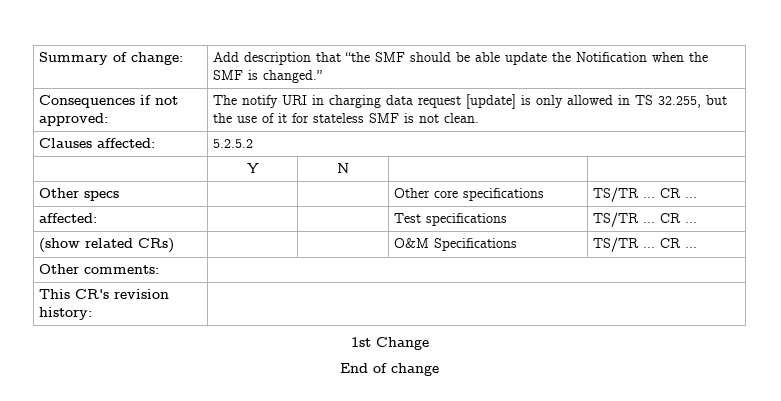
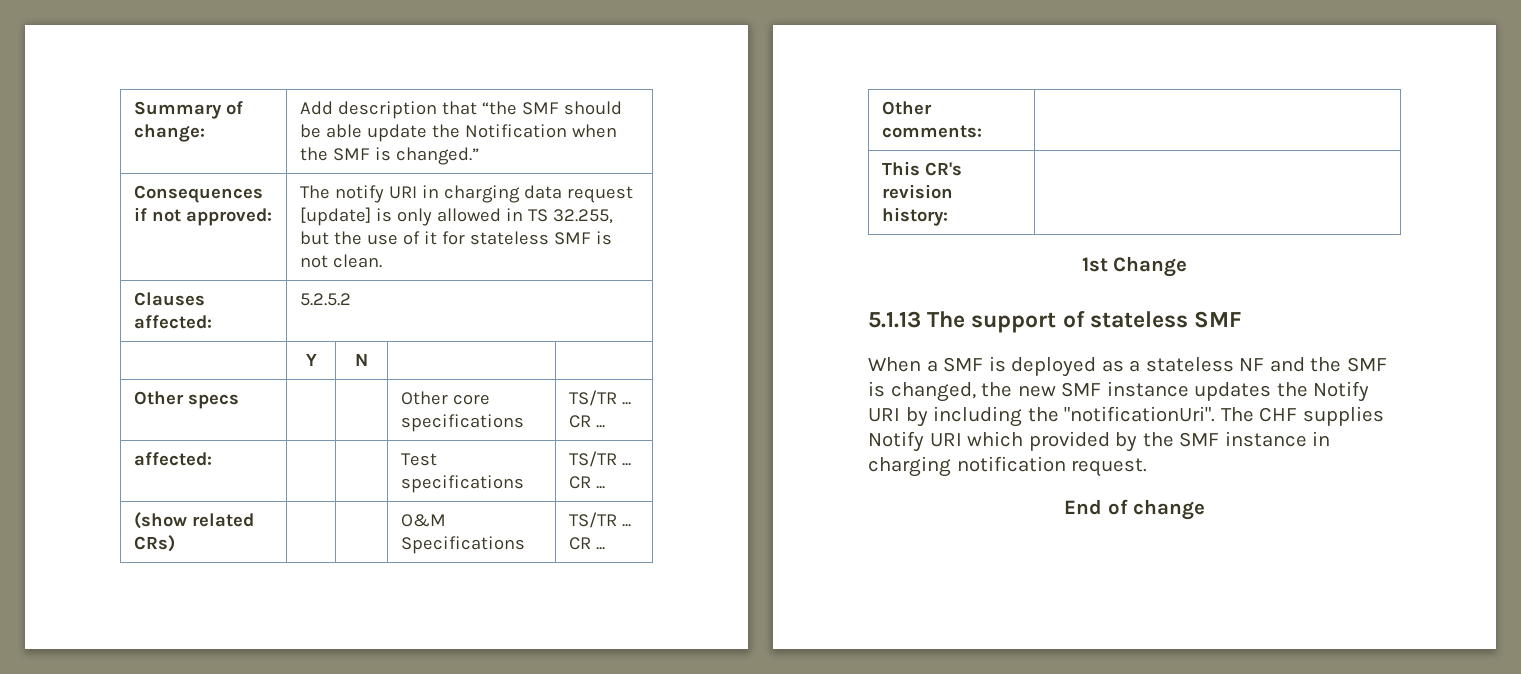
(429, 343) none -> [868,311,1243,333] [868,356,1387,377] [868,381,1370,402] [868,406,1384,427] [868,431,1331,452] [868,456,1148,477] // 5.1.13 The support of stateless SMF // When a SMF is deployed as a stateless NF and the SMF is changed, the new SMF instance updates the Notify URI by including the "notificationUri". The CHF supplies Notify URI which provided by the SMF instance in charging notification request.

